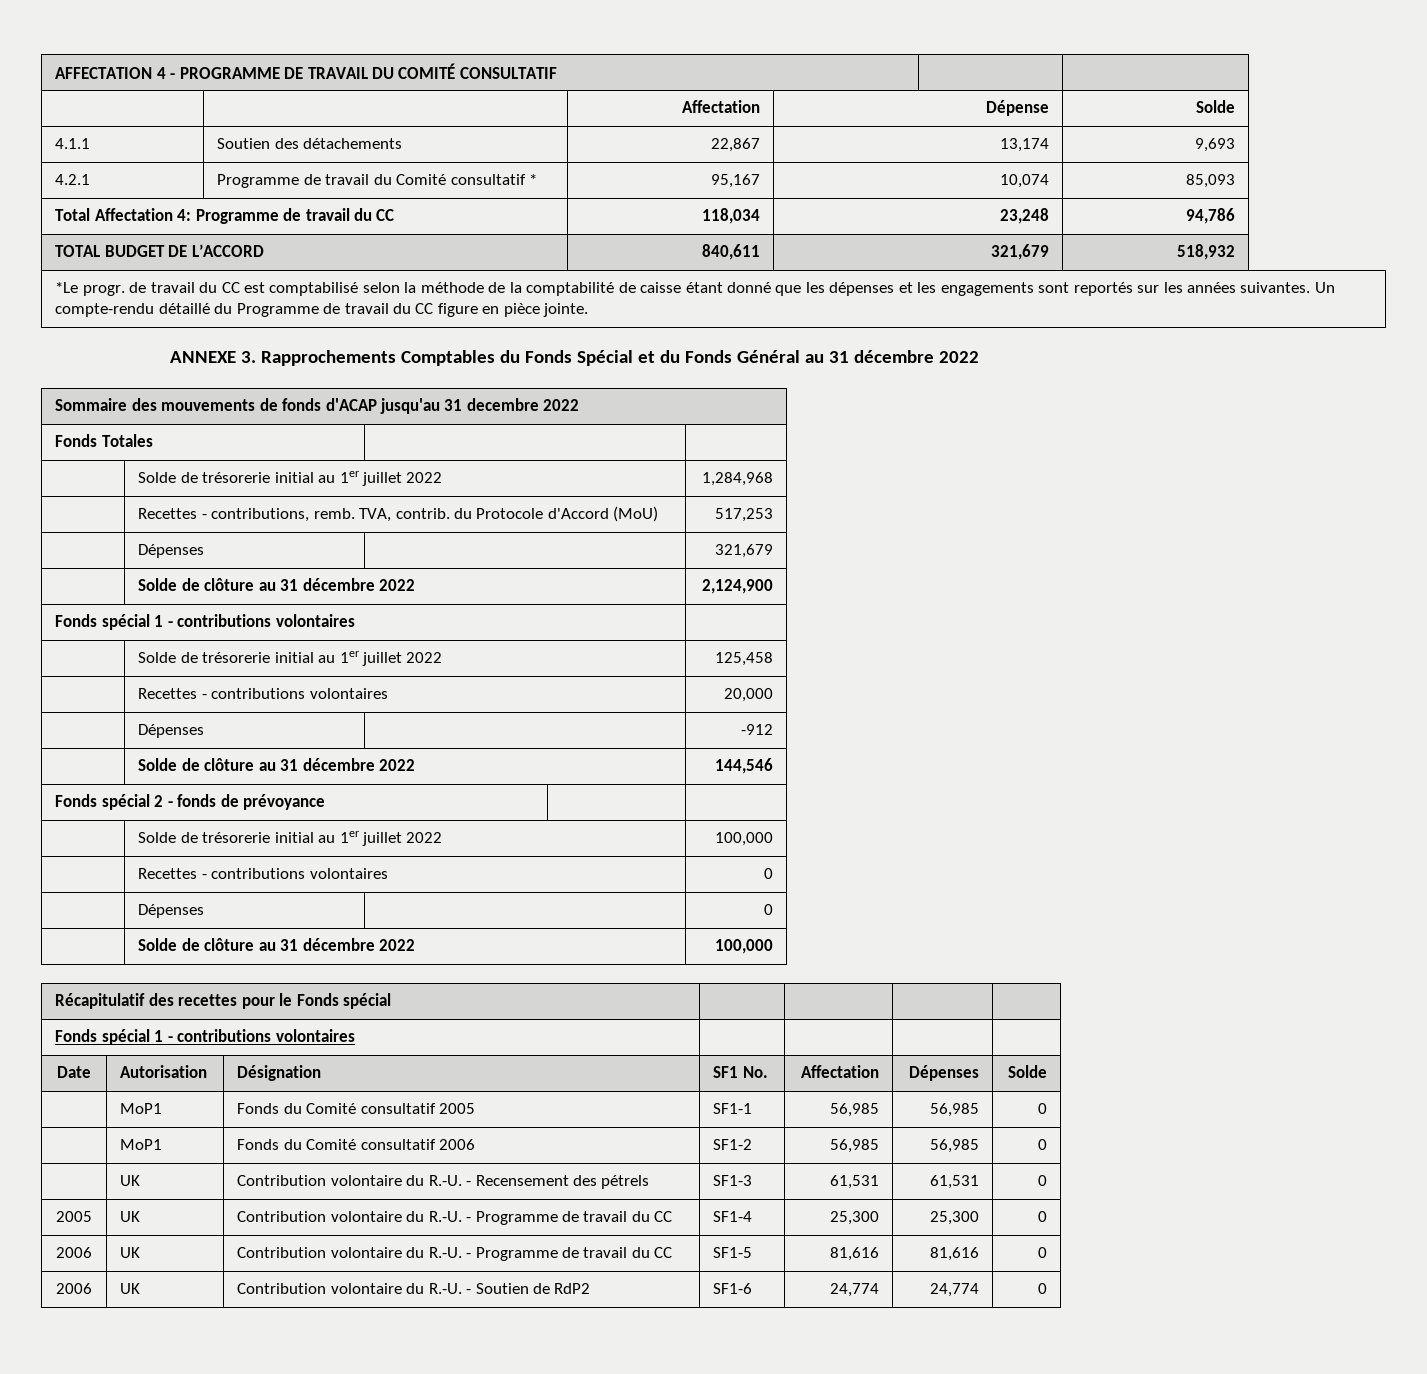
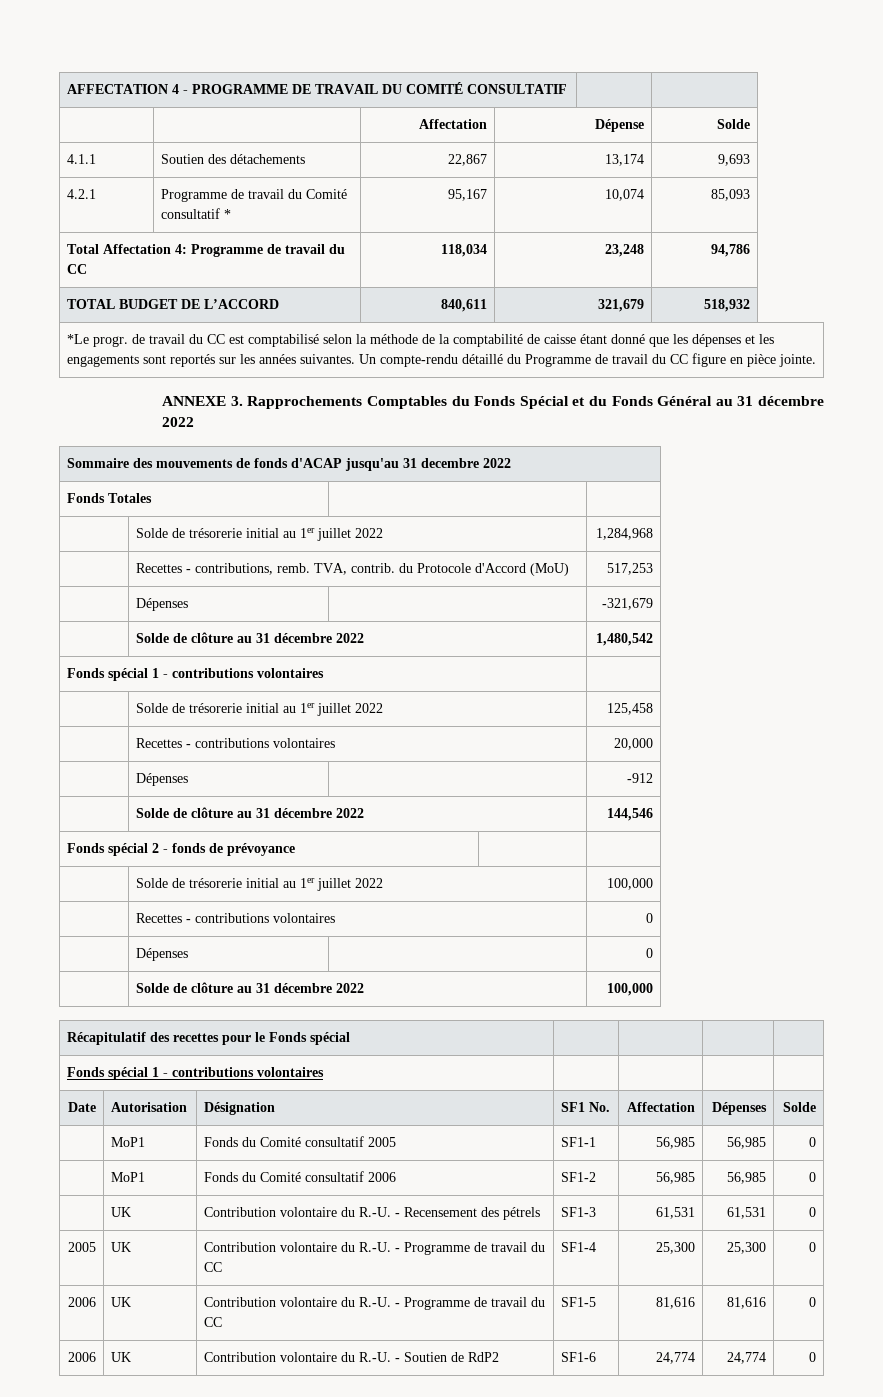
[714,544,773,558] [138,578,416,591] [701,579,773,594] 321,679 // | Solde de clôture au 31 décembre 2022 | 2,124,900 -> [602,598,654,610] [135,632,364,643] [596,633,654,646] -321,679 // | Solde de clôture au 31 décembre 2022 | 1,480,542

